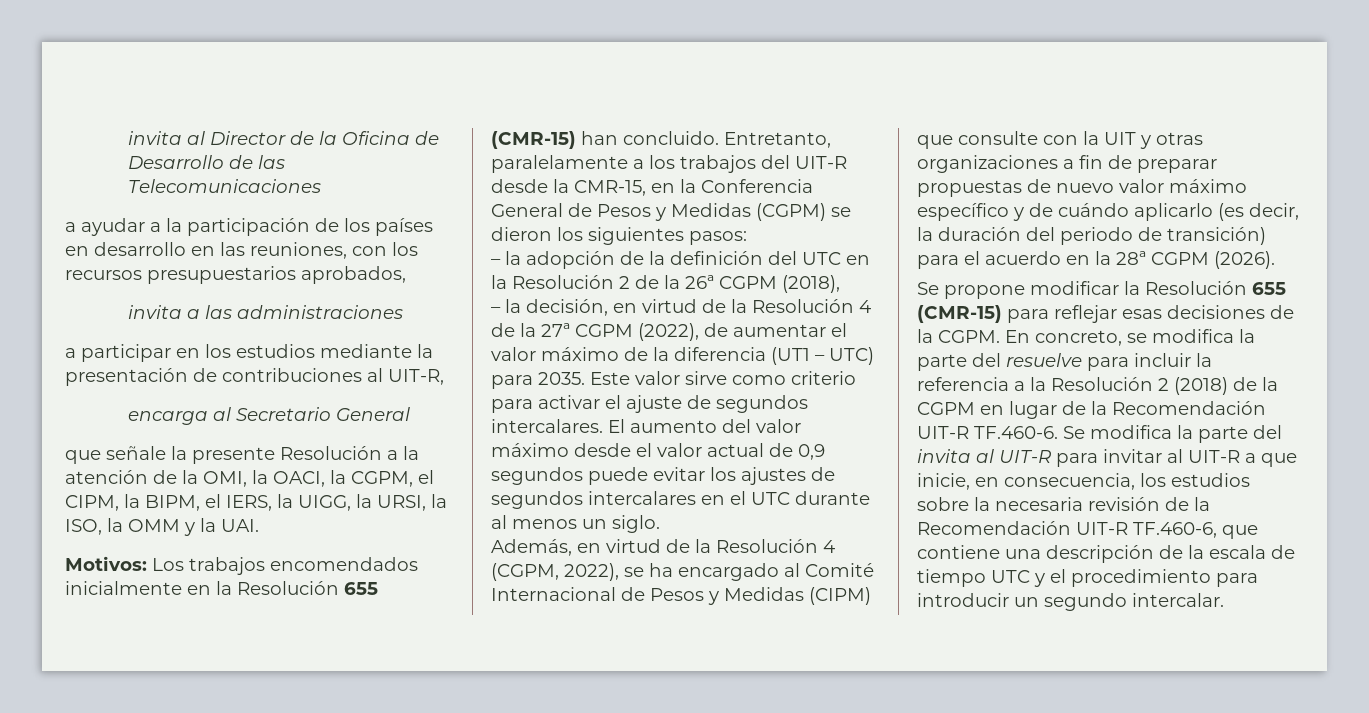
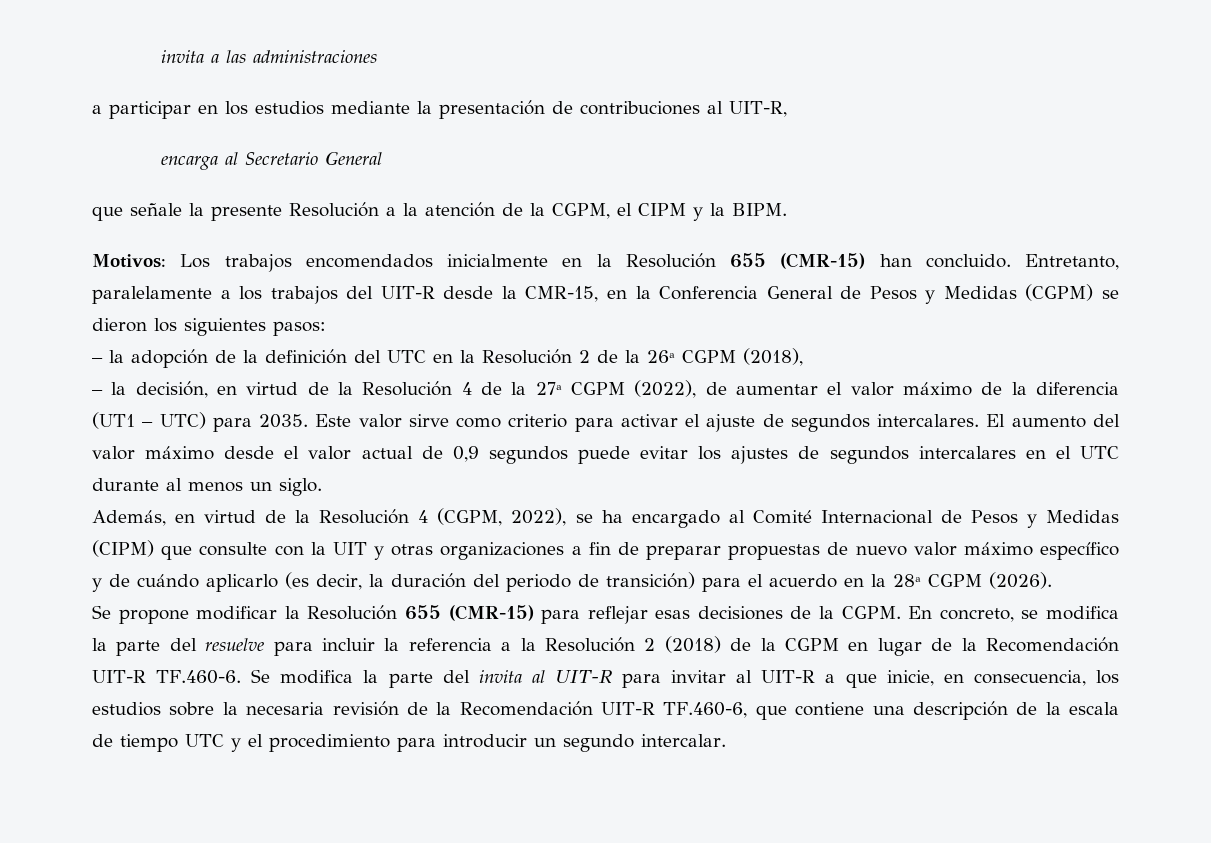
[127,131,439,145] [127,155,285,169] [127,179,321,193] [65,218,433,236] [65,242,418,259] [65,266,406,284] [127,305,182,319] invita al Director de la Oficina de Desarrollo de las Telecomunicaciones // a ayudar a la participación de los países en desarrollo en las reuniones, con los recursos presupuestarios aprobados, // invita -> [160,50,204,63] invita
[203,470,434,487] [65,494,447,511] [65,518,180,535] OMI, la OACI, la CGPM, el CIPM, la BIPM, el IERS, la UIGG, la URSI, la ISO, la OMM -> [552,203,686,219] CGPM, el CIPM
[221,519,259,532] UAI. -> [732,203,787,216] BIPM.

